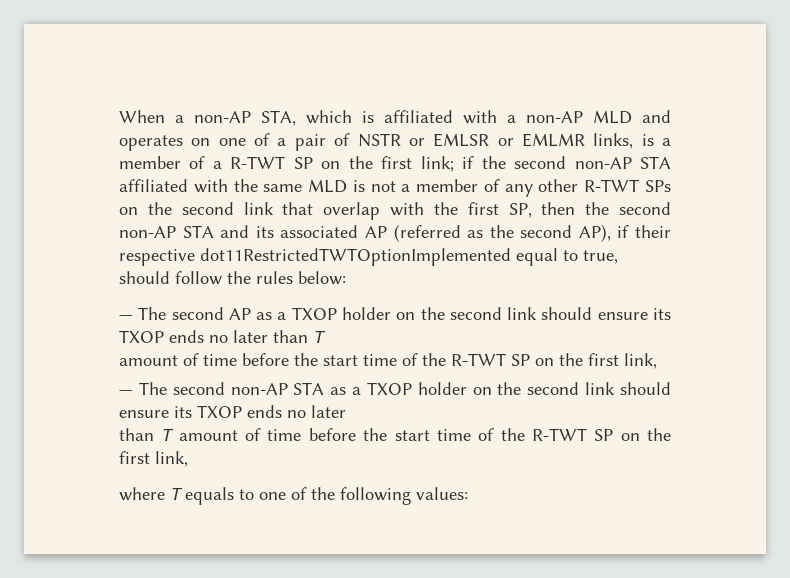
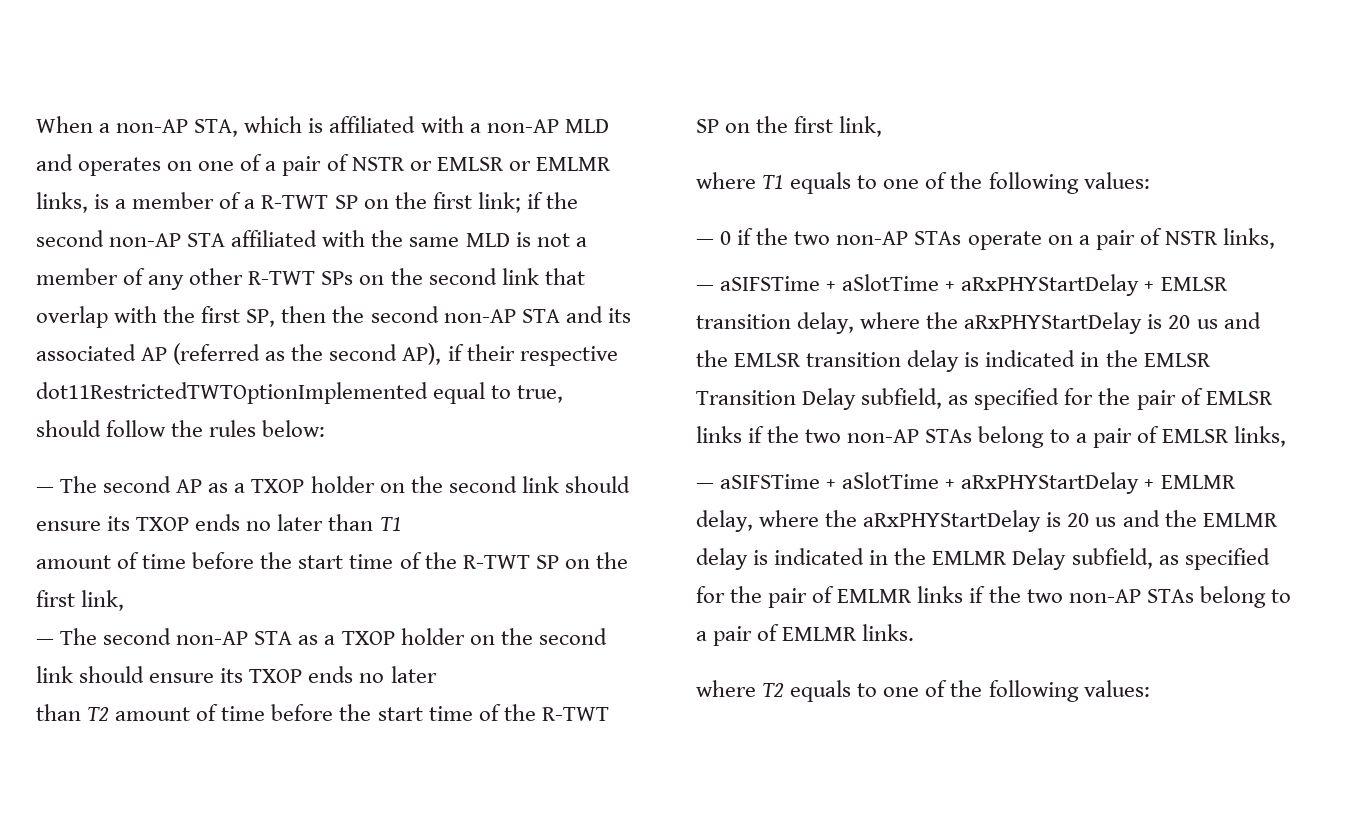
[313,330,326,343] T -> [379,517,402,531] T1
[161,428,175,441] T -> [87,707,110,721] T2
[170,487,468,505] T equals to one of the following values: -> [762,172,1150,194] [696,228,1275,250] [696,274,1228,296] [696,312,1261,334] [696,350,1211,372] [696,388,1273,410] [696,426,1286,448] [696,472,1236,494] [696,510,1278,532] [696,548,1270,570] [696,586,1291,608] [696,624,915,646] [696,680,1150,702] T1 equals to one of the following values: // — 0 if the two non-AP STAs operate on a pair of NSTR links, // — aSIFSTime + aSlotTime + aRxPHYStartDelay + EMLSR transition delay, where the aRxPHYStartDelay is 20 us and the EMLSR transition delay is indicated in the EMLSR Transition Delay subfield, as specified for the pair of EMLSR links if the two non-AP STAs belong to a pair of EMLSR links, // — aSIFSTime + aSlotTime + aRxPHYStartDelay + EMLMR delay, where the aRxPHYStartDelay is 20 us and the EMLMR delay is indicated in the EMLMR Delay subfield, as specified for the pair of EMLMR links if the two non-AP STAs belong to a pair of EMLMR links. // where T2 equals to one of the following values:

